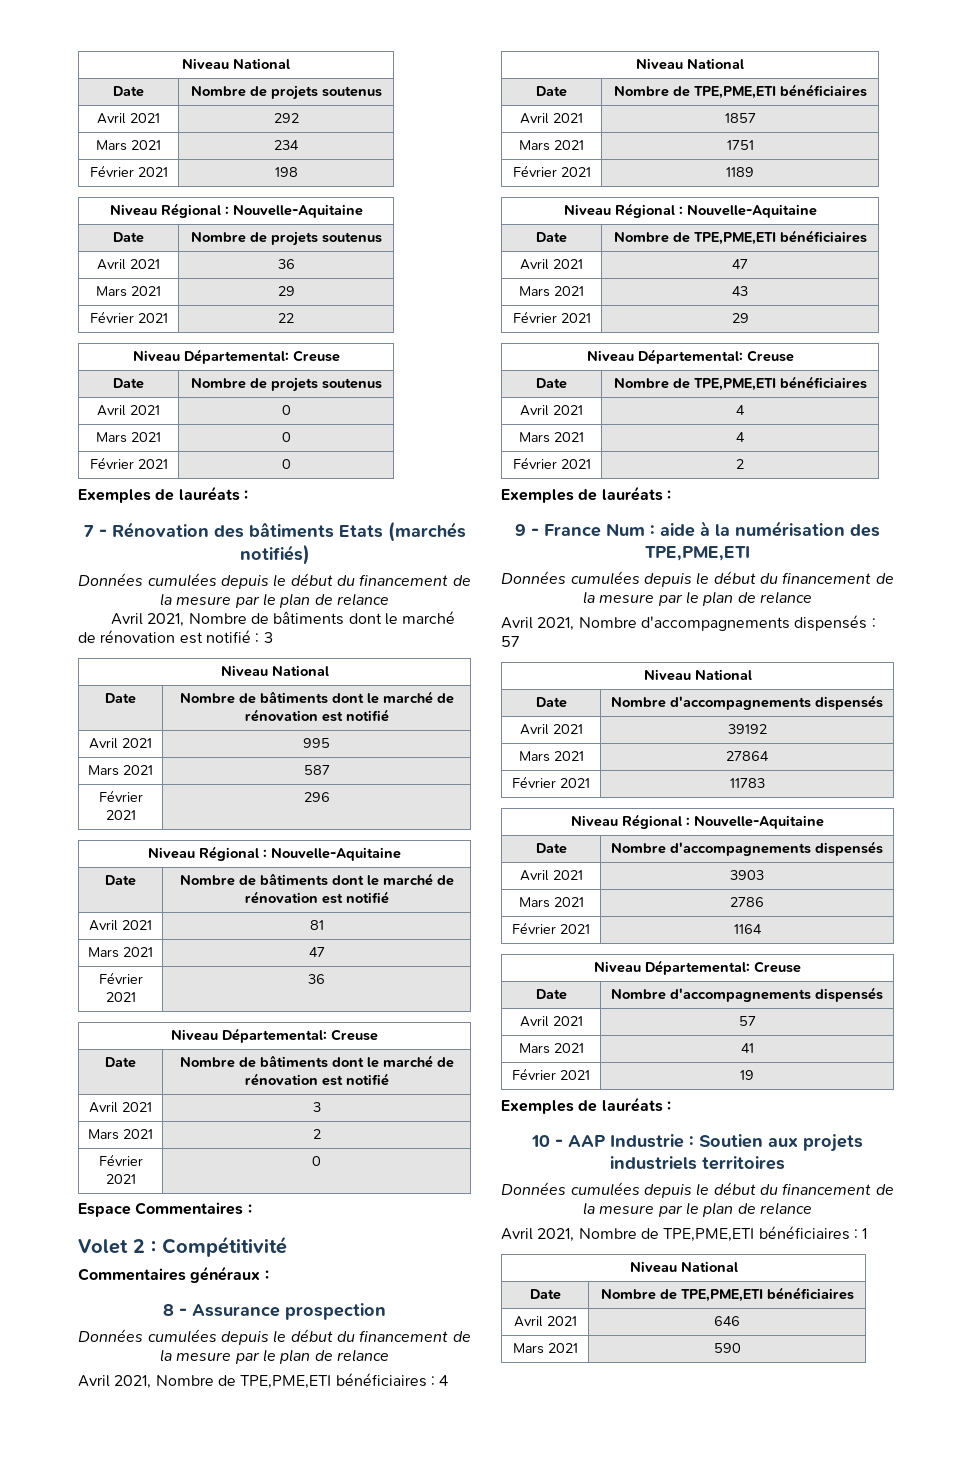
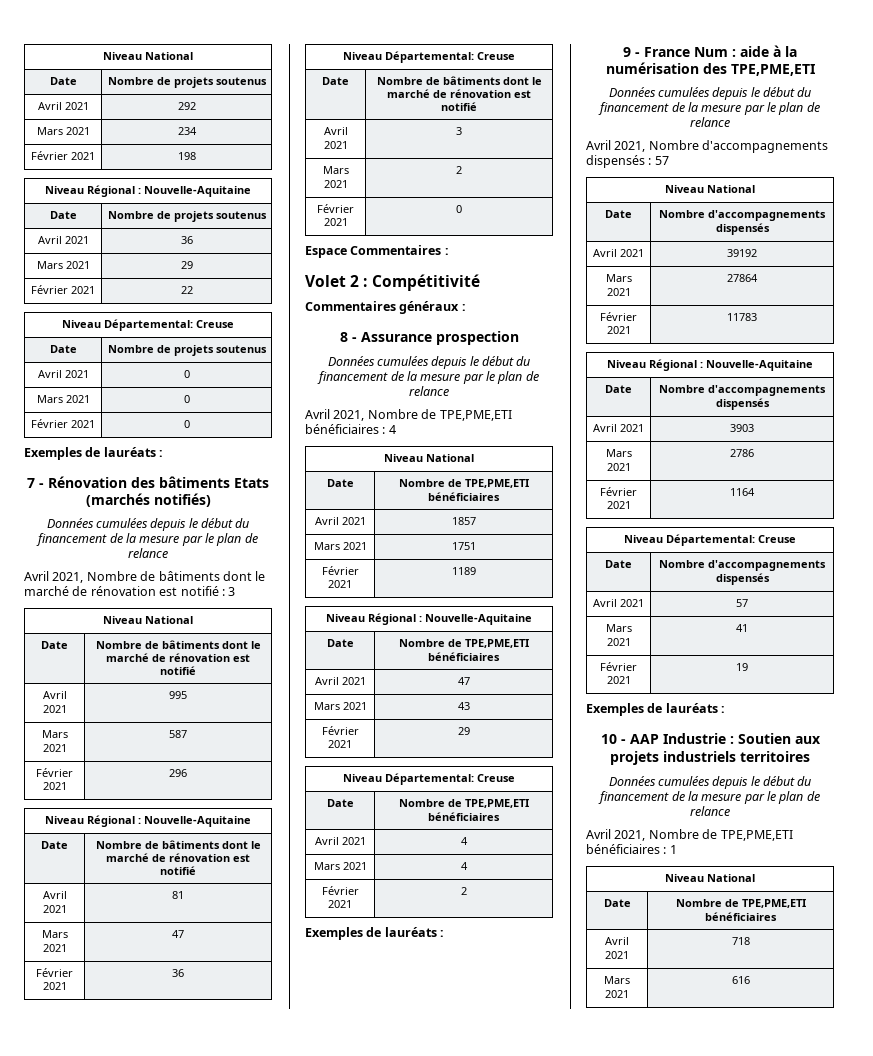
[714,1316,740,1326] [512,1343,578,1354] [713,1343,741,1353] 646 // Mars 2021 | 590 -> [731,937,750,945] [604,976,630,984] [605,990,629,998] [731,976,750,984] 718 // Mars 2021 | 616

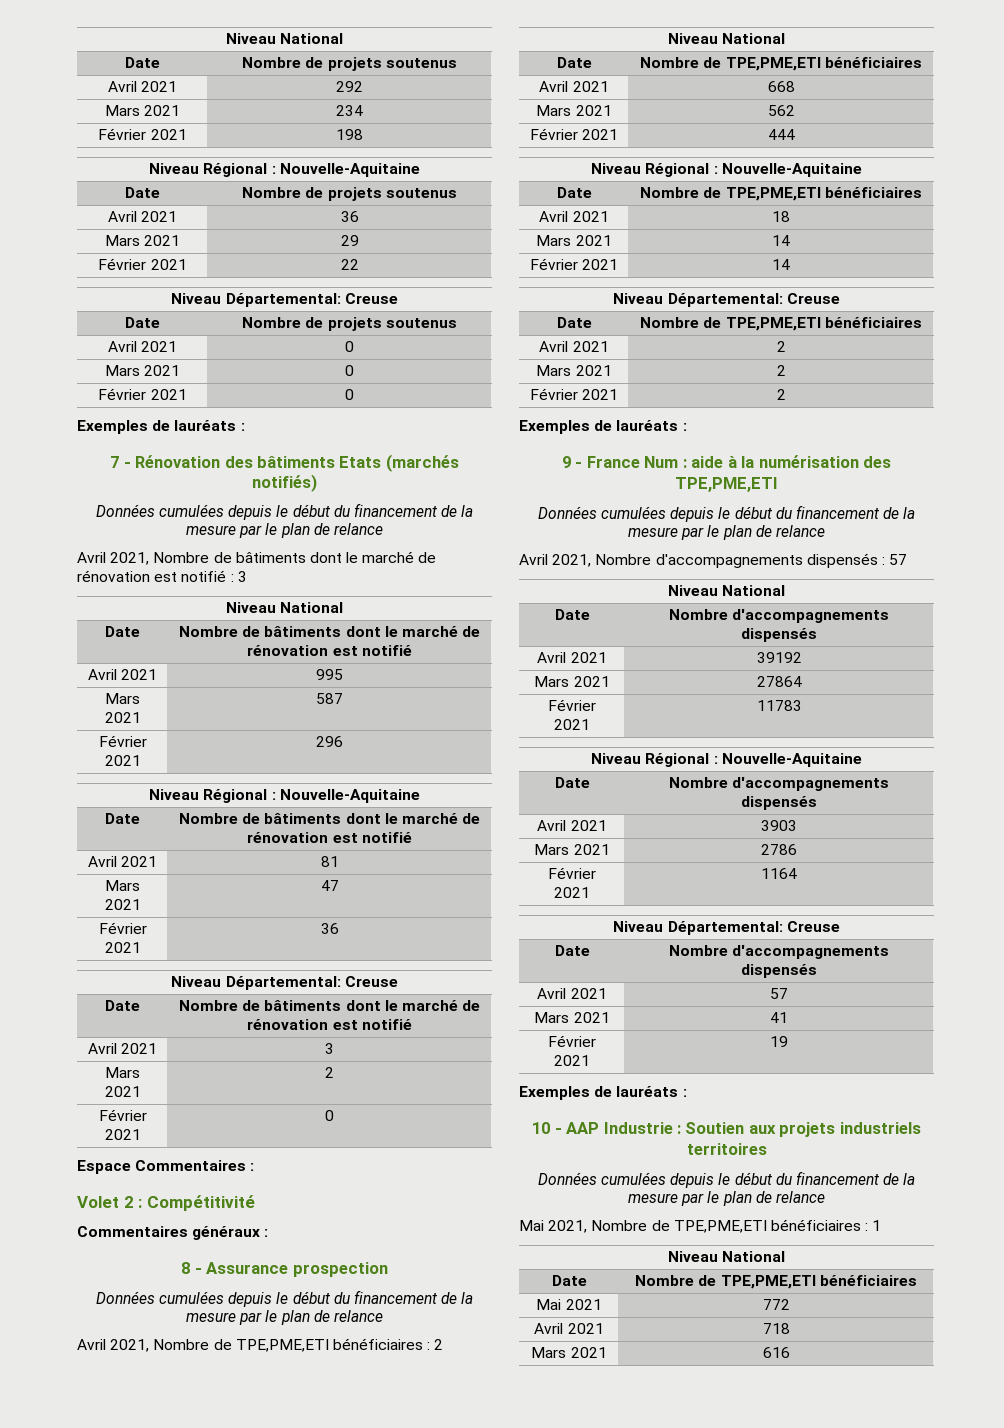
[388,425,396,434] [384,454,474,462] [326,479,354,487] [398,479,529,488] [428,492,500,501] [314,517,366,525] [451,517,476,525] [313,542,367,550] [451,542,476,550] [321,566,359,575] [328,580,352,588] [451,567,476,575] 4 // Niveau National // Date | Nombre de TPE,PME,ETI bénéficiaires // Avril 2021 | 1857 // Mars 2021 | 1751 // Février 2021 | 1189 -> [434,1339,444,1350] [667,33,786,44] [556,57,592,68] [640,57,922,71] [539,81,609,92] [767,81,795,92] [536,105,612,116] [767,105,795,116] [529,128,619,140] [767,129,795,140] 2 // Niveau National // Date | Nombre de TPE,PME,ETI bénéficiaires // Avril 2021 | 668 // Mars 2021 | 562 // Février 2021 | 444
[457,677,470,685] [313,702,367,710] [457,702,470,710] [321,726,359,735] [328,740,352,748] [457,727,470,735] 47 // Mars 2021 | 43 // Février 2021 | 29 -> [772,211,790,222] [536,235,612,246] [772,235,790,246] [529,258,619,270] [772,259,790,270] 18 // Mars 2021 | 14 // Février 2021 | 14
[460,837,468,845] [313,862,367,870] [460,862,468,870] 4 // Mars 2021 | 4 -> [776,341,786,352] [536,365,612,376] [776,365,786,376] 2 // Mars 2021 | 2
[586,829,611,839] Avril -> [519,1220,544,1231] Mai
(777, 916) none -> [536,1299,602,1310] [762,1299,790,1310] // Mai 2021 | 772

